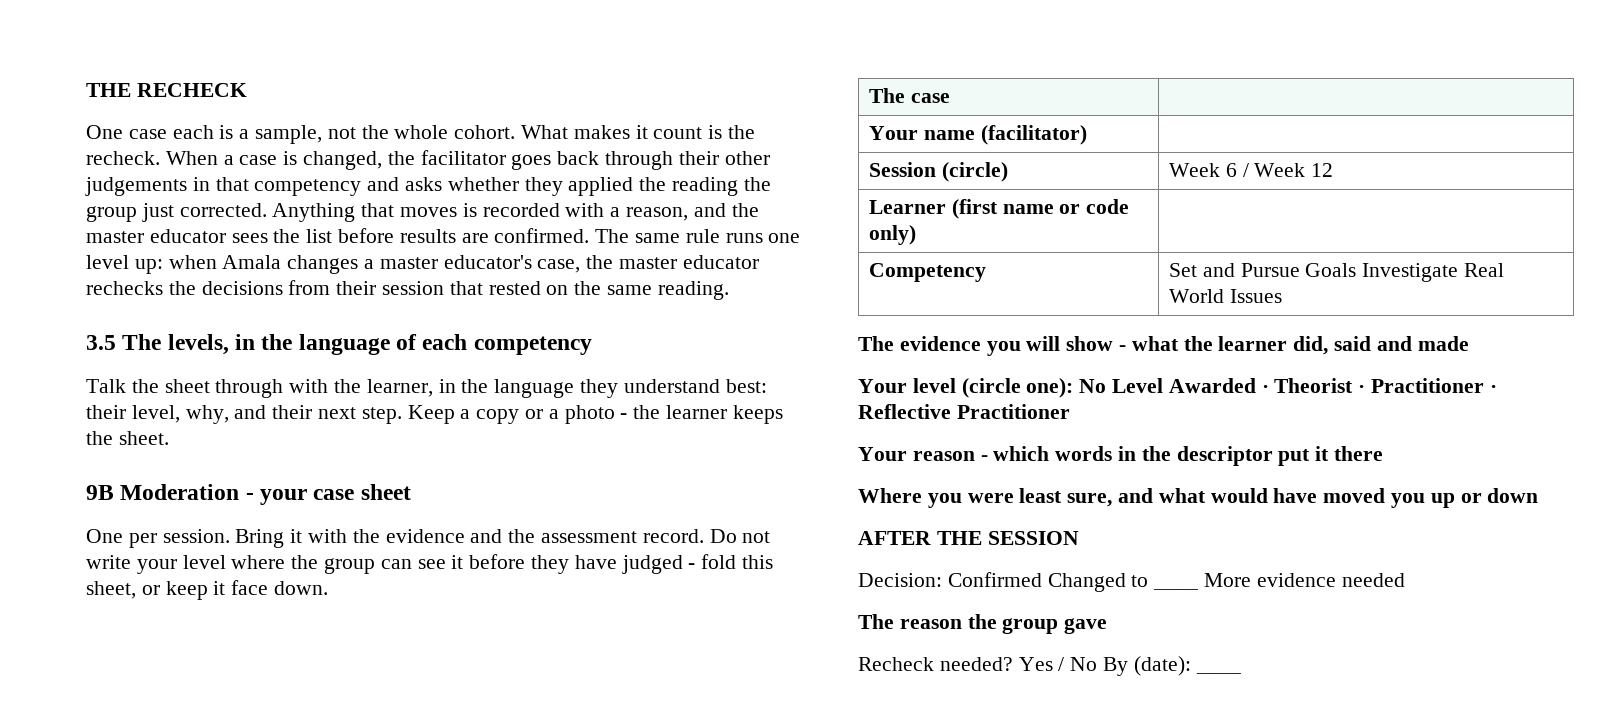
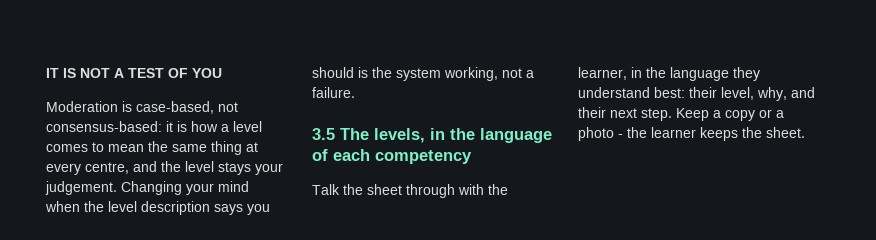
[86,83,247,97] [86,125,756,144] [86,150,770,170] [85,177,771,196] [86,203,759,222] [86,228,801,243] [86,255,759,274] [86,280,729,300] THE RECHECK // One case each is a sample, not the whole cohort. What makes it count is the recheck. When a case is changed, the facilitator goes back through their other judgements in that competency and asks whether they applied the reading the group just corrected. Anything that moves is recorded with a reason, and the master educator sees the list before results are confirmed. The same rule runs one level up: when Amala changes a master educator's case, the master educator rechecks the decisions from their session that rested on the same reading. -> [46,68,222,78] [46,101,238,114] [46,121,262,132] [46,141,258,155] [46,161,283,175] [45,181,249,195] [45,201,270,215] [312,67,534,81] [312,87,355,98] IT IS NOT A TEST OF YOU // Moderation is case-based, not consensus-based: it is how a level comes to mean the same thing at every centre, and the level stays your judgement. Changing your mind when the level description says you should is the system working, not a failure.
[86,484,411,505] [86,529,771,548] [86,554,774,574] [86,580,329,600] [869,88,950,103] [869,125,1087,145] [869,162,1008,182] [1169,163,1334,177] [869,199,1130,219] [869,225,917,245] [869,263,987,282] [1169,263,1505,282] [1169,289,1282,303] [858,336,1469,356] [858,378,1497,398] [858,404,1070,419] [858,446,1384,466] [858,488,1539,508] [858,531,1079,545] [858,572,1149,592] [1153,587,1199,590] [1204,573,1405,587] [858,614,1108,634] [858,656,1241,676] // 9B Moderation - your case sheet // One per session. Bring it with the evidence and the assessment record. Do not write your level where the group can see it before they have judged - fold this sheet, or keep it face down. // The case | // Your name (facilitator) | // Session (circle) | Week 6 / Week 12 // Learner (first name or code only) | // Competency | Set and Pursue Goals Investigate Real World Issues // The evidence you will show - what the learner did, said and made // Your level (circle one): No Level Awarded · Theorist · Practitioner · Reflective Practitioner // Your reason - which words in the descriptor put it there // Where you were least sure, and what would have moved you up or down // AFTER THE SESSION // Decision: Confirmed Changed to ____ More evidence needed // The reason the group gave // Recheck needed? Yes / No By (date): ____ -> (805, 132) none

